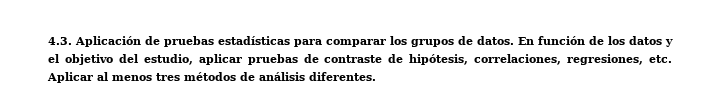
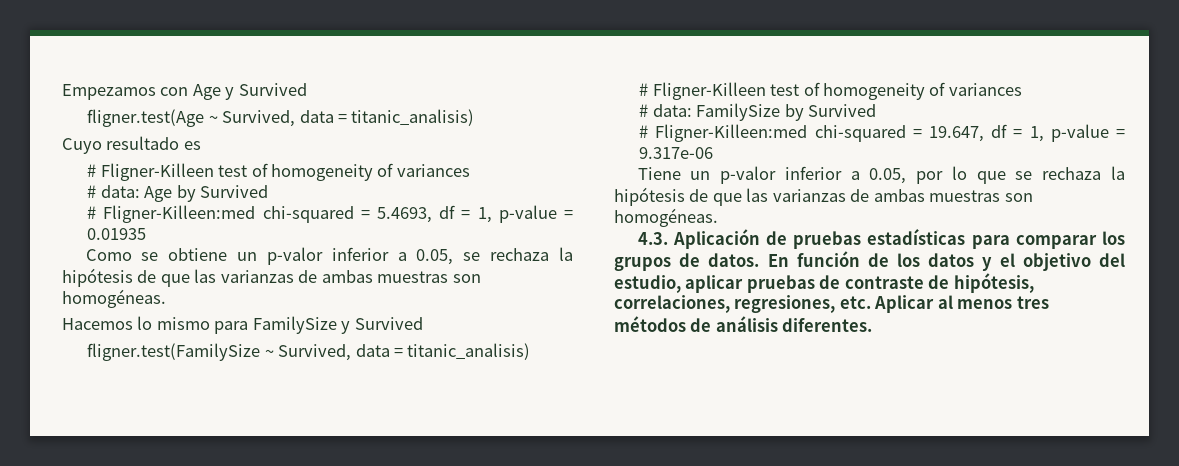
(48, 41) none -> [62,83,307,100] [87,109,475,127] [62,136,201,154] [87,163,470,181] [87,185,269,202] [87,205,573,223] [87,228,147,240] [85,247,574,265] [62,268,481,287] [62,289,166,308] [62,316,423,334] [87,343,531,361] [639,82,1022,100] [639,103,877,121] [639,124,1125,142] [639,147,714,159] [637,166,1125,184] [614,187,1033,206] [614,208,718,227] Empezamos con Age y Survived // fligner.test(Age ~ Survived, data = titanic_analisis) // Cuyo resultado es // # Fligner-Killeen test of homogeneity of variances // # data: Age by Survived // # Fligner-Killeen:med chi-squared = 5.4693, df = 1, p-value = 0.01935 // Como se obtiene un p-valor inferior a 0.05, se rechaza la hipótesis de que las varianzas de ambas muestras son homogéneas. // Hacemos lo mismo para FamilySize y Survived // fligner.test(FamilySize ~ Survived, data = titanic_analisis) // # Fligner-Killeen test of homogeneity of variances // # data: FamilySize by Survived // # Fligner-Killeen:med chi-squared = 19.647, df = 1, p-value = 9.317e-06 // Tiene un p-valor inferior a 0.05, por lo que se rechaza la hipótesis de que las varianzas de ambas muestras son homogéneas. //

